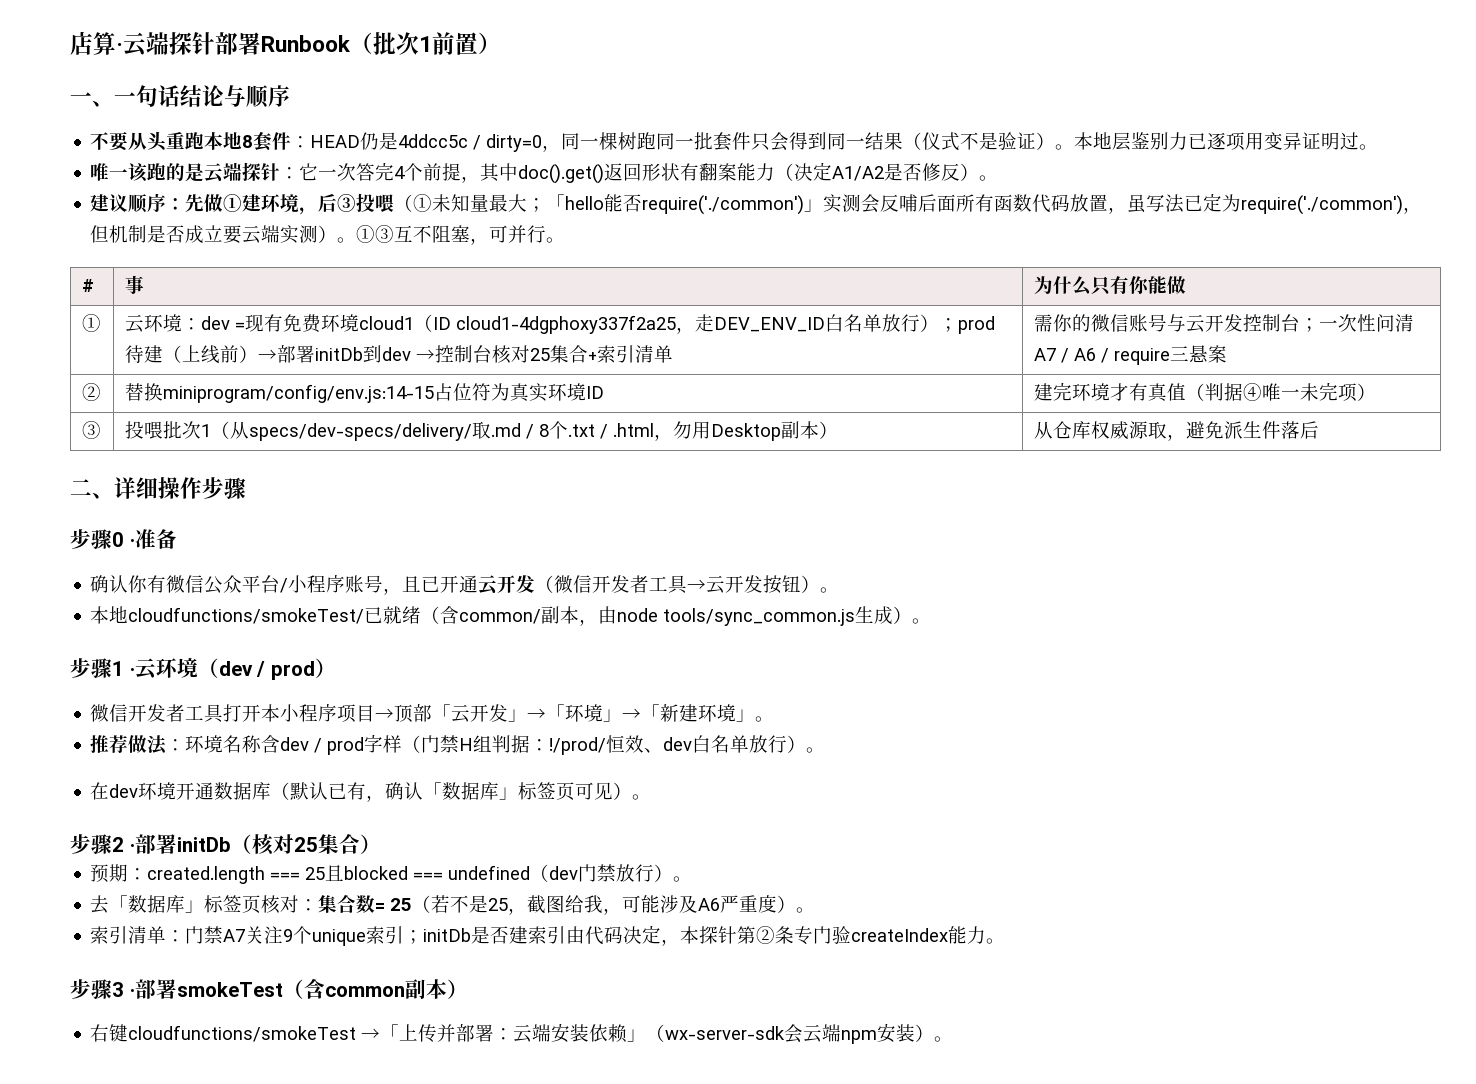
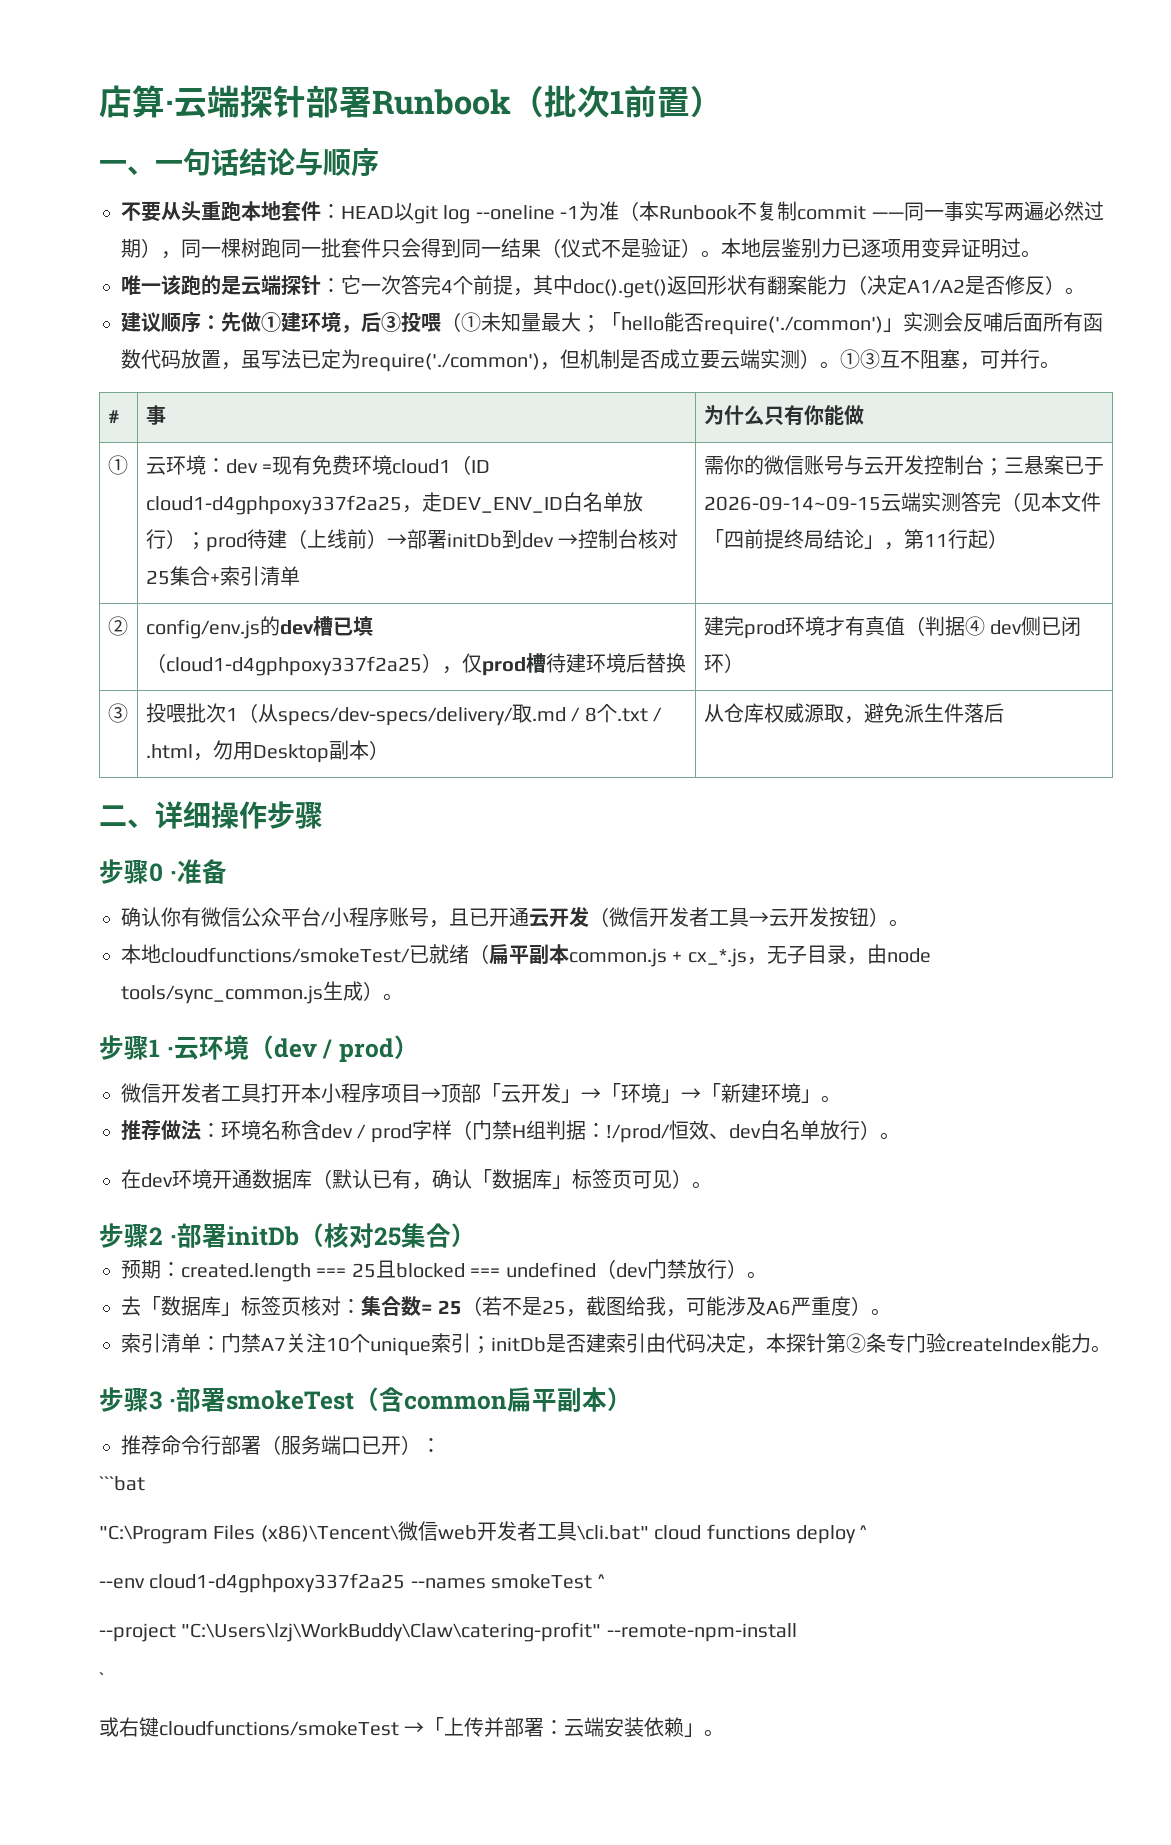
[242,135,254,148] 8 -> (281, 211) none
[360,132,543,152] 仍是4ddcc5c / dirty=0 -> [394,201,1104,224] [121,238,161,258] 以git log --oneline -1为准（本Runbook不复制commit ——同一事实写两遍必然过期）
[455,315,676,334] cloud1-4dgphoxy337f2a25 -> [145,495,402,515] cloud1-d4gphpoxy337f2a25
[1318,314,1414,332] [1033,345,1227,365] [81,383,101,401] [124,383,604,403] 一次性问清A7 / A6 / require三悬案 // ② | 替换miniprogram/config/env.js:14-15占位符为真实环境ID -> [1003,455,1104,475] [703,492,1101,512] [703,529,1008,550] [107,616,128,636] [145,616,373,639] [145,653,686,676] 三悬案已于2026-09-14~09-15云端实测答完（见本文件「四前提终局结论」，第11行起） // ② | config/env.js的dev槽已填（cloud1-d4gphpoxy337f2a25），仅prod槽待建环境后替换
(1072, 391) none -> [743,620,785,639] prod
[1261,382,1357,402] 唯一未完项 -> [990,616,1082,637] [703,654,724,673] dev侧已闭环
[440,606,580,624] 含common/副本 -> [489,944,847,967] 扁平副本common.js + cx_*.js，无子目录
[283,929,294,942] 9 -> [326,1337,350,1352] 10
(405, 991) none -> [506,1387,557,1412] 扁平
(468, 989) none -> [121,1435,441,1455] [99,1476,145,1491] [99,1521,868,1544] [99,1573,605,1593] [99,1622,797,1642] [99,1672,104,1686] [99,1717,119,1737] 推荐命令行部署（服务端口已开）： // ```bat // "C:\Program Files (x86)\Tencent\微信web开发者工具\cli.bat" cloud functions deploy ^ // --env cloud1-d4gphpoxy337f2a25 --names smokeTest ^ // --project "C:\Users\lzj\WorkBuddy\Claw\catering-profit" --remote-npm-install // ` // 或
[646,1023,935,1044] （wx-server-sdk会云端npm安装） -> (705, 1730) none

